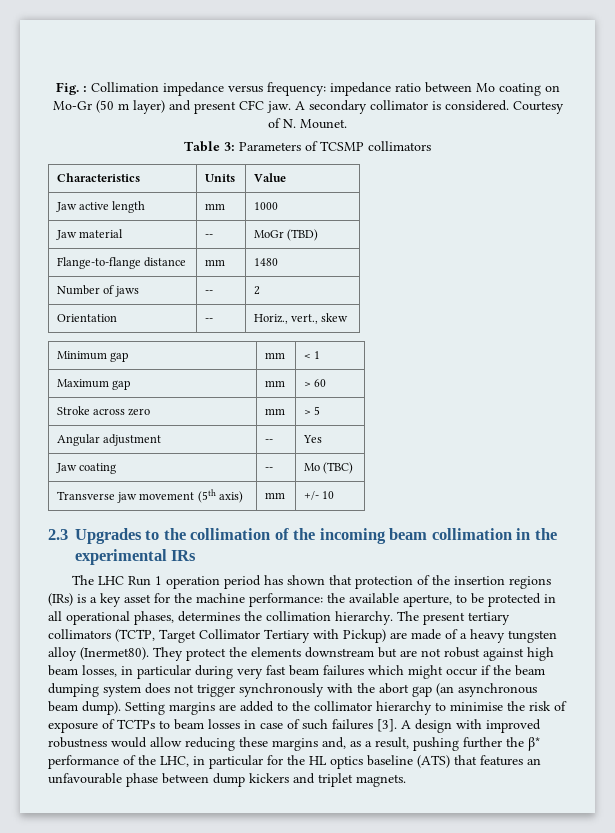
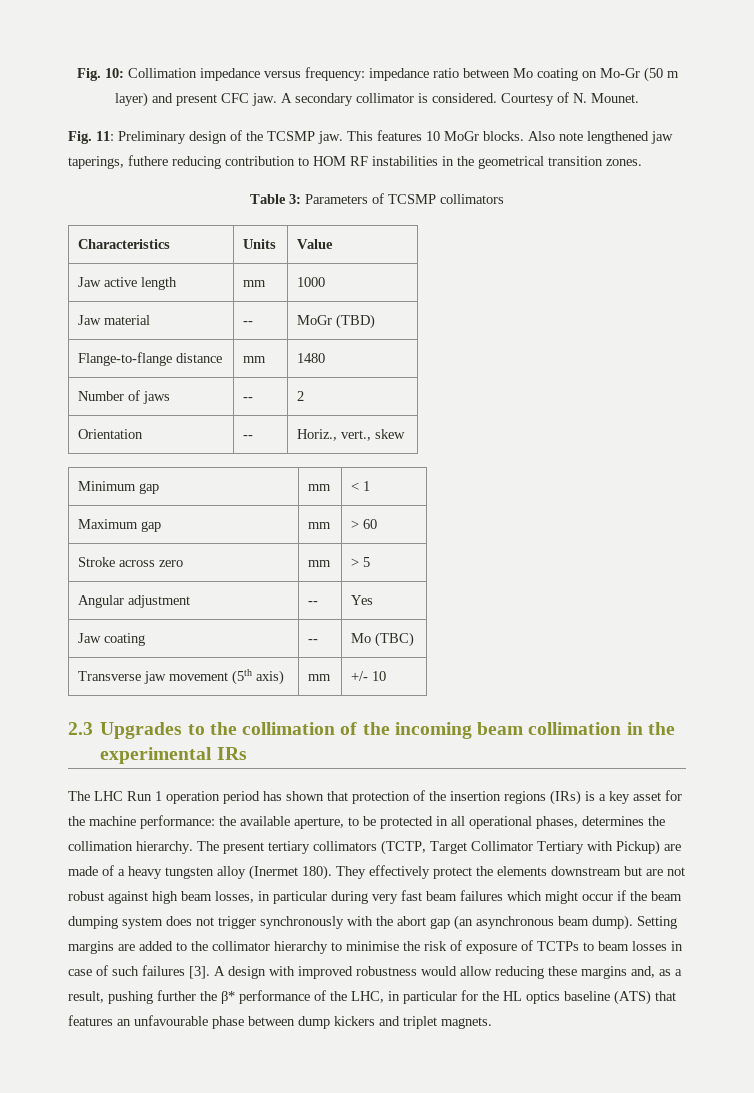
[55,82,87,95] Fig. : -> [76,68,124,81] Fig. 10:
(347, 124) none -> [68,130,673,144] [68,155,642,169] // Fig. 11: Preliminary design of the TCSMP jaw. This features 10 MoGr blocks. Also note lengthened jaw taperings, futhere reducing contribution to HOM RF instabilities in the geometrical transition zones.
[80,647,183,661] (Inermet80). They -> [249,865,430,880] (Inermet 180). They effectively

